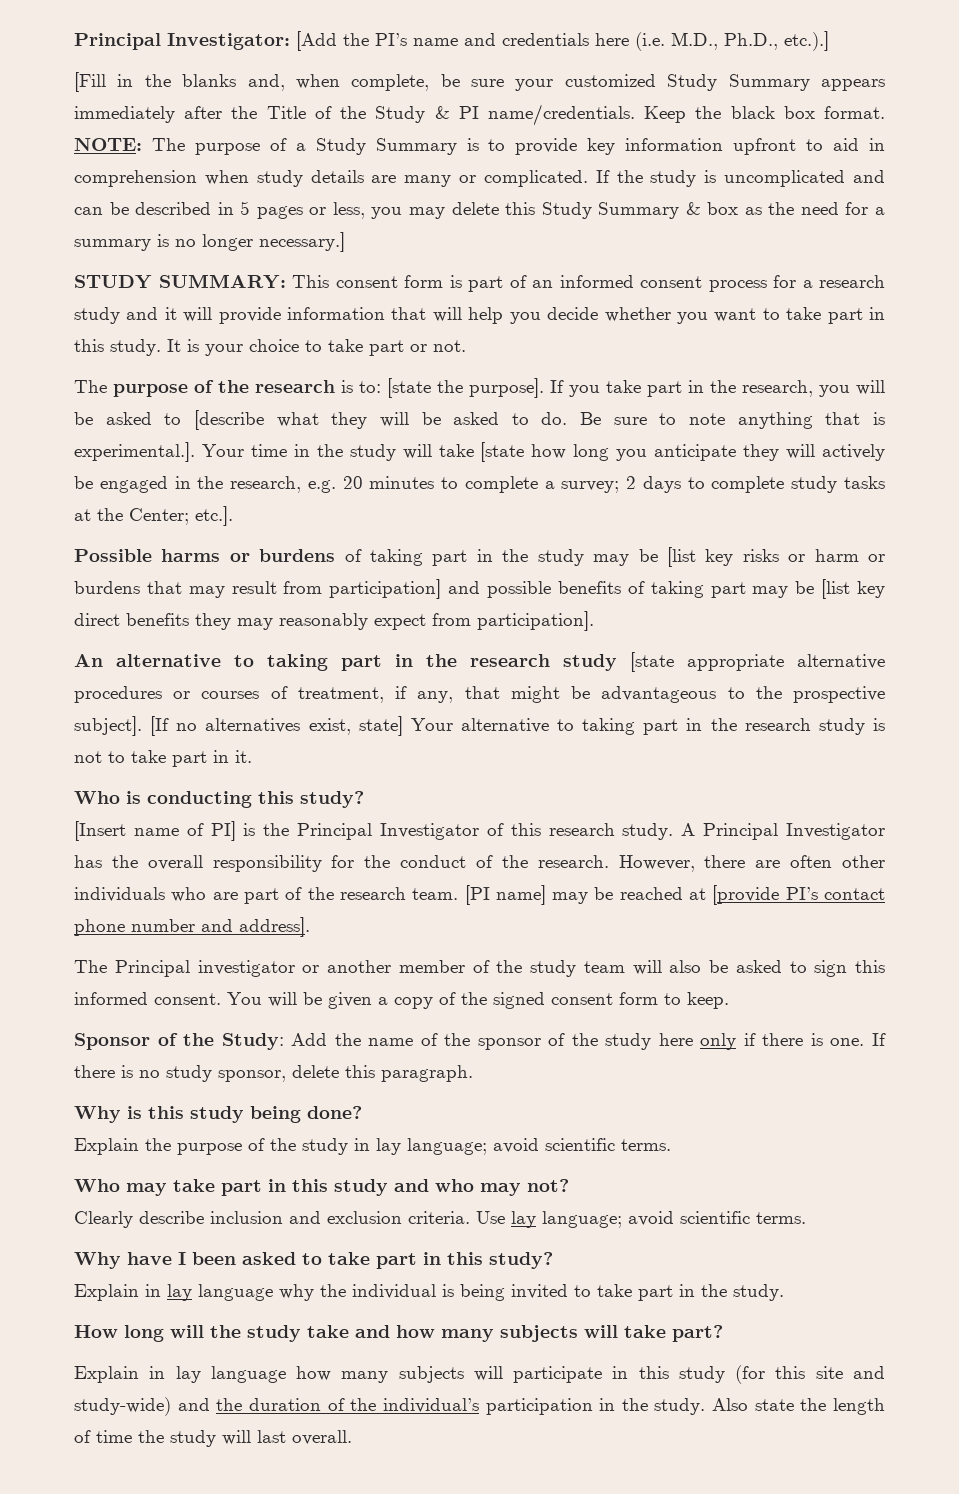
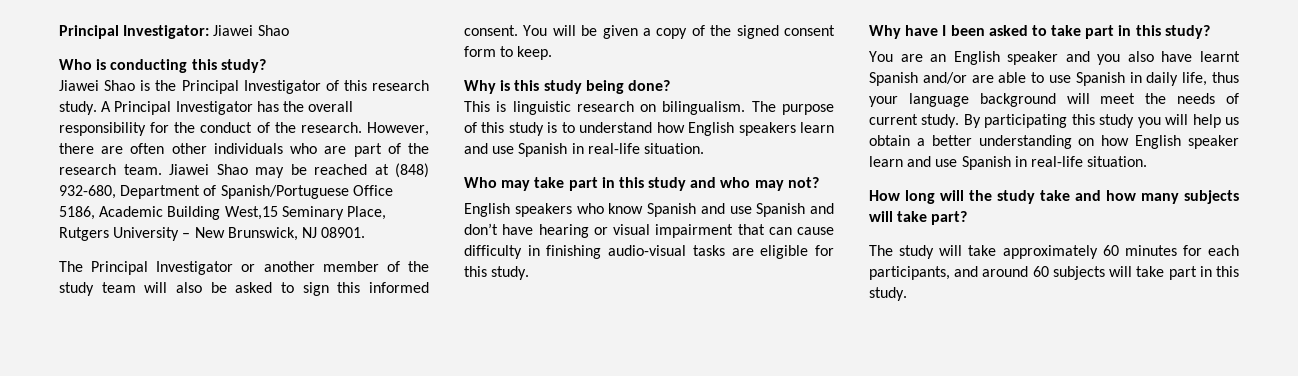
[296,31,829,51] [74,72,885,92] [74,104,885,126] [74,138,885,155] [74,170,885,187] [74,201,885,219] [74,232,345,252] [74,274,885,292] [74,307,885,324] [74,339,466,356] [74,378,885,398] [74,410,885,430] [74,442,885,462] [74,476,885,493] [74,506,233,526] [74,547,885,567] [74,579,886,599] [74,611,594,631] [74,652,885,672] [74,686,886,703] [74,716,885,736] [74,750,252,767] [Add the PI’s name and credentials here (i.e. M.D., Ph.D., etc.).] // [Fill in the blanks and, when complete, be sure your customized Study Summary appears immediately after the Title of the Study & PI name/credentials. Keep the black box format. NOTE: The purpose of a Study Summary is to provide key information upfront to aid in comprehension when study details are many or complicated. If the study is uncomplicated and can be described in 5 pages or less, you may delete this Study Summary & box as the need for a summary is no longer necessary.] // STUDY SUMMARY: This consent form is part of an informed consent process for a research study and it will provide information that will help you decide whether you want to take part in this study. It is your choice to take part or not. // The purpose of the research is to: [state the purpose]. If you take part in the research, you will be asked to [describe what they will be asked to do. Be sure to note anything that is experimental.]. Your time in the study will take [state how long you anticipate they will actively be engaged in the research, e.g. 20 minutes to complete a survey; 2 days to complete study tasks at the Center; etc.]. // Possible harms or burdens of taking part in the study may be [list key risks or harm or burdens that may result from participation] and possible benefits of taking part may be [list key direct benefits they may reasonably expect from participation]. // An alternative to taking part in the research study [state appropriate alternative procedures or courses of treatment, if any, that might be advantageous to the prospective subject]. [If no alternatives exist, state] Your alternative to taking part in the research study is not to take part in it. -> [213,25,289,36] Jiawei Shao
[74,821,236,841] [Insert name of PI] -> [59,80,136,91] Jiawei Shao
[464,885,546,905] [PI name] -> [169,164,248,175] Jiawei Shao
[712,885,885,905] [74,917,310,937] [provide PI’s contact phone number and address]. -> [395,163,429,178] [59,185,393,199] [59,206,386,220] [59,227,366,241] (848) 932-680, Department of Spanish/Portuguese Office 5186, Academic Building West,15 Seminary Place, Rutgers University – New Brunswick, NJ 08901.
[197,960,295,977] investigator -> [156,261,234,275] Investigator
[74,1033,886,1050] [74,1065,473,1082] // Sponsor of the Study: Add the name of the sponsor of the study here only if there is one. If there is no study sponsor, delete this paragraph. -> (553, 53) none
[74,1138,671,1155] Explain the purpose of the study in lay language; avoid scientific terms. -> [464,101,834,115] [464,122,834,136] [464,143,704,157] This is linguistic research on bilingualism. The purpose of this study is to understand how English speakers learn and use Spanish in real-life situation.
[74,1211,806,1228] Clearly describe inclusion and exclusion criteria. Use lay language; avoid scientific terms. -> [464,203,834,217] [464,223,834,238] [464,245,834,259] [464,266,530,280] English speakers who know Spanish and use Spanish and don’t have hearing or visual impairment that can cause difficulty in finishing audio-visual tasks are eligible for this study.
[74,1284,784,1301] Explain in lay language why the individual is being invited to take part in the study. -> [869,51,1240,65] [869,72,1239,86] [869,93,1239,107] [869,114,1239,128] [869,135,1239,149] [869,156,1148,170] You are an English speaker and you also have learnt Spanish and/or are able to use Spanish in daily life, thus your language background will meet the needs of current study. By participating this study you will help us obtain a better understanding on how English speaker learn and use Spanish in real-life situation.
[74,1365,885,1384] [74,1397,885,1416] [74,1430,352,1447] Explain in lay language how many subjects will participate in this study (for this site and study-wide) and the duration of the individual’s participation in the study. Also state the length of time the study will last overall. -> [869,245,1239,259] [869,266,1239,280] [869,287,907,301] The study will take approximately 60 minutes for each participants, and around 60 subjects will take part in this study.

